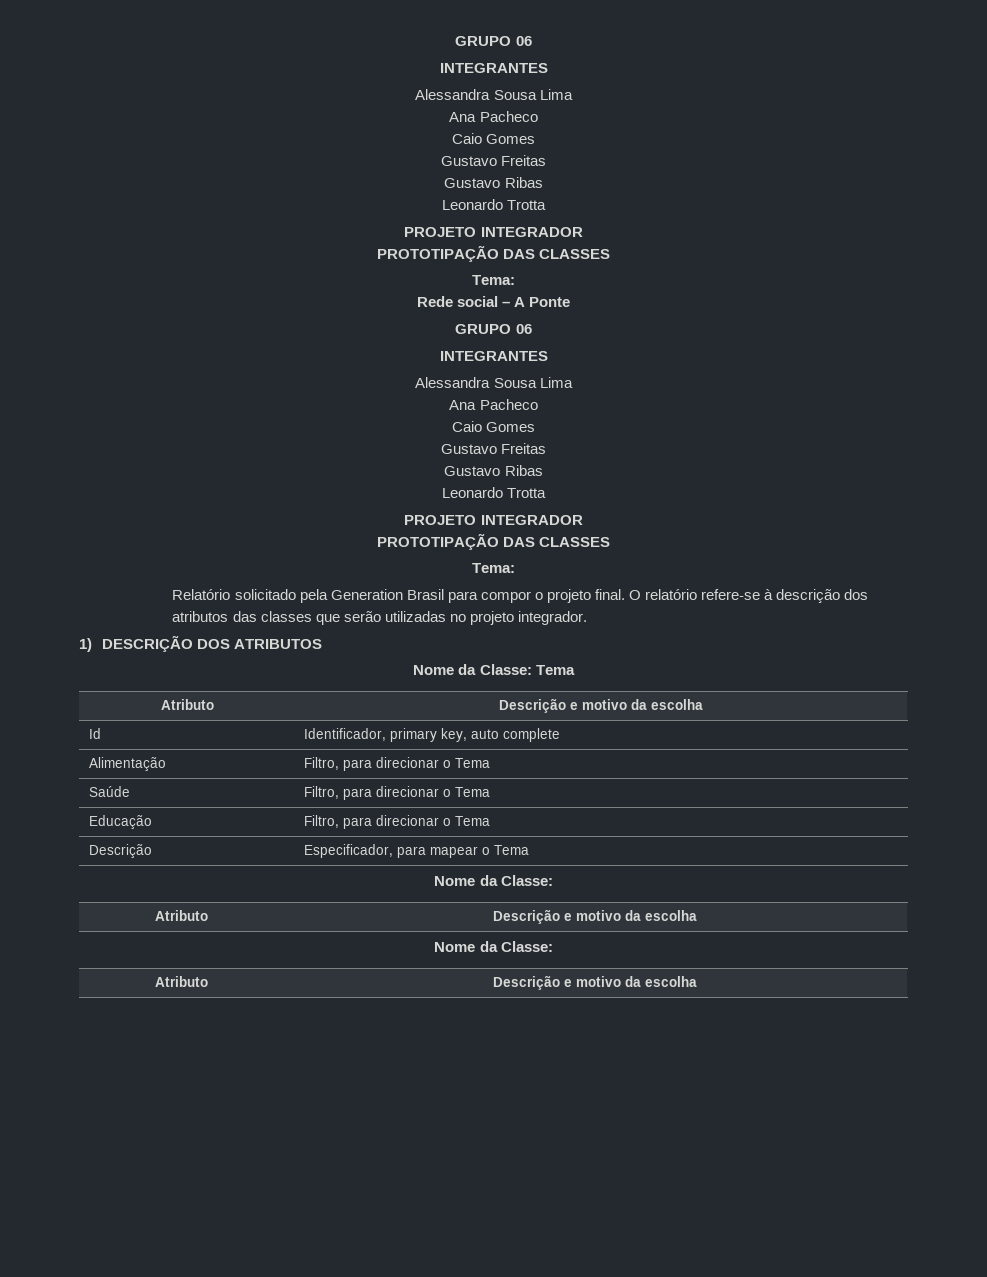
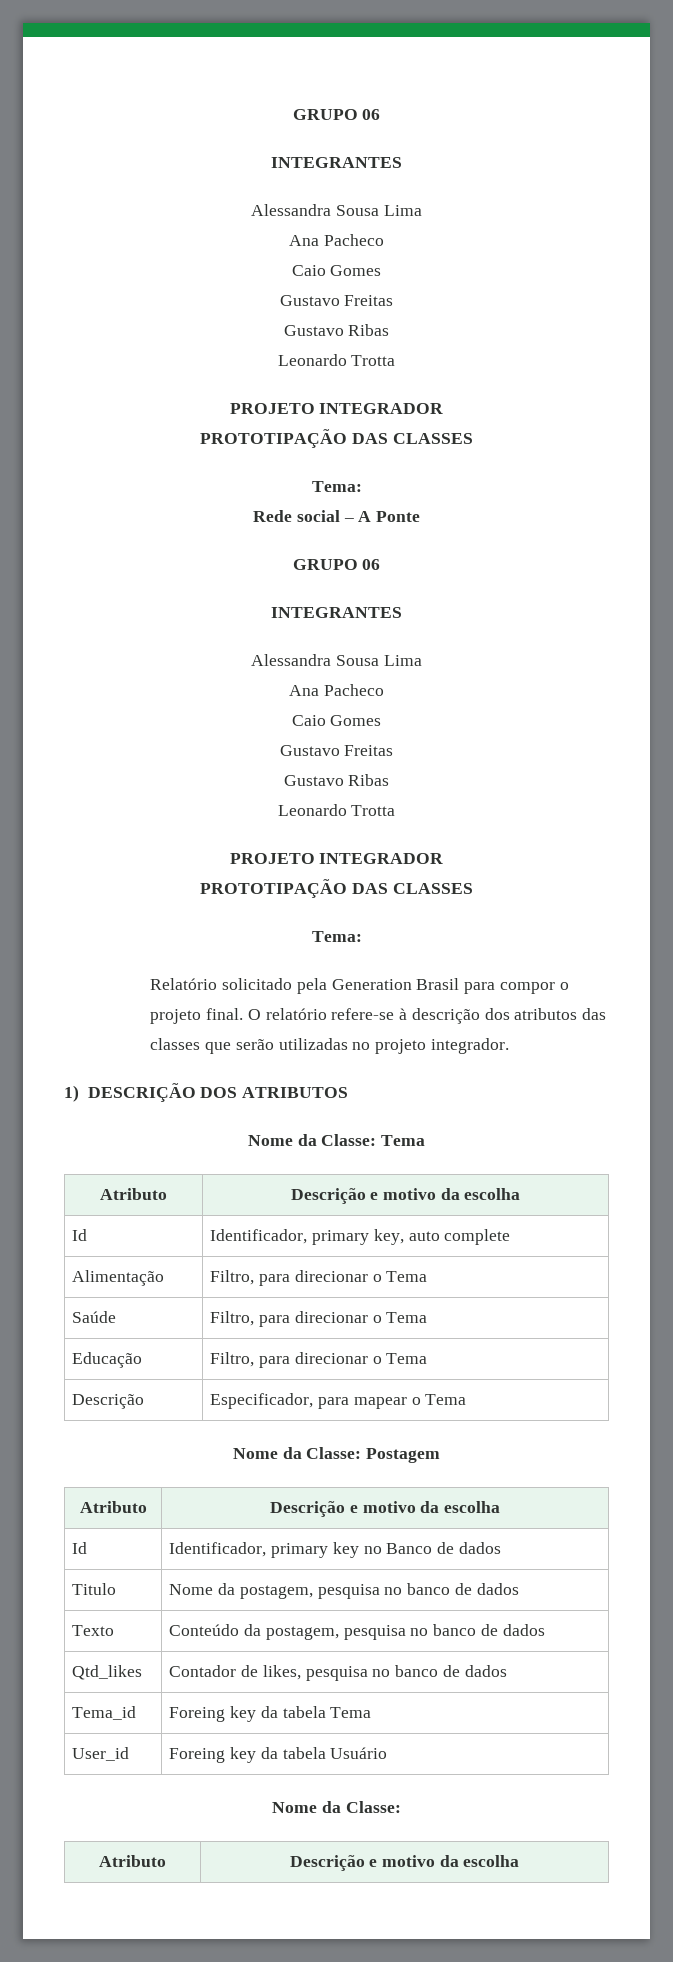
[154,910,208,921] [493,909,698,924] // Atributo | Descrição e motivo da escolha -> [366,1448,441,1463] [79,1501,147,1513] [270,1501,500,1517] [72,1542,88,1554] [169,1542,501,1558] [72,1583,117,1595] [169,1583,519,1599] [72,1625,115,1636] [169,1624,545,1640] [72,1665,143,1680] [169,1665,507,1681] [72,1706,137,1720] [169,1706,372,1722] [72,1747,130,1761] [169,1747,388,1763] Postagem // Atributo | Descrição e motivo da escolha // Id | Identificador, primary key no Banco de dados // Titulo | Nome da postagem, pesquisa no banco de dados // Texto | Conteúdo da postagem, pesquisa no banco de dados // Qtd_likes | Contador de likes, pesquisa no banco de dados // Tema_id | Foreing key da tabela Tema // User_id | Foreing key da tabela Usuário

